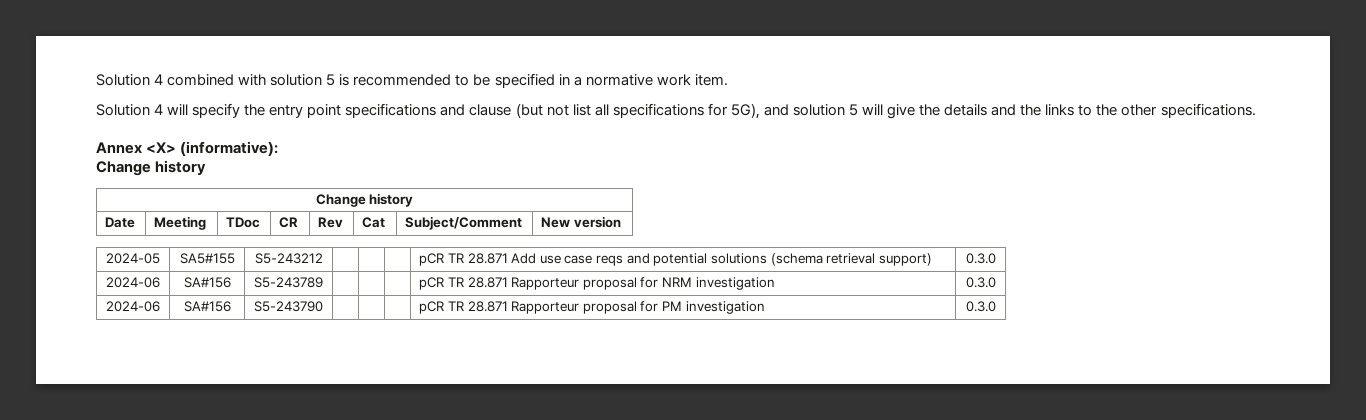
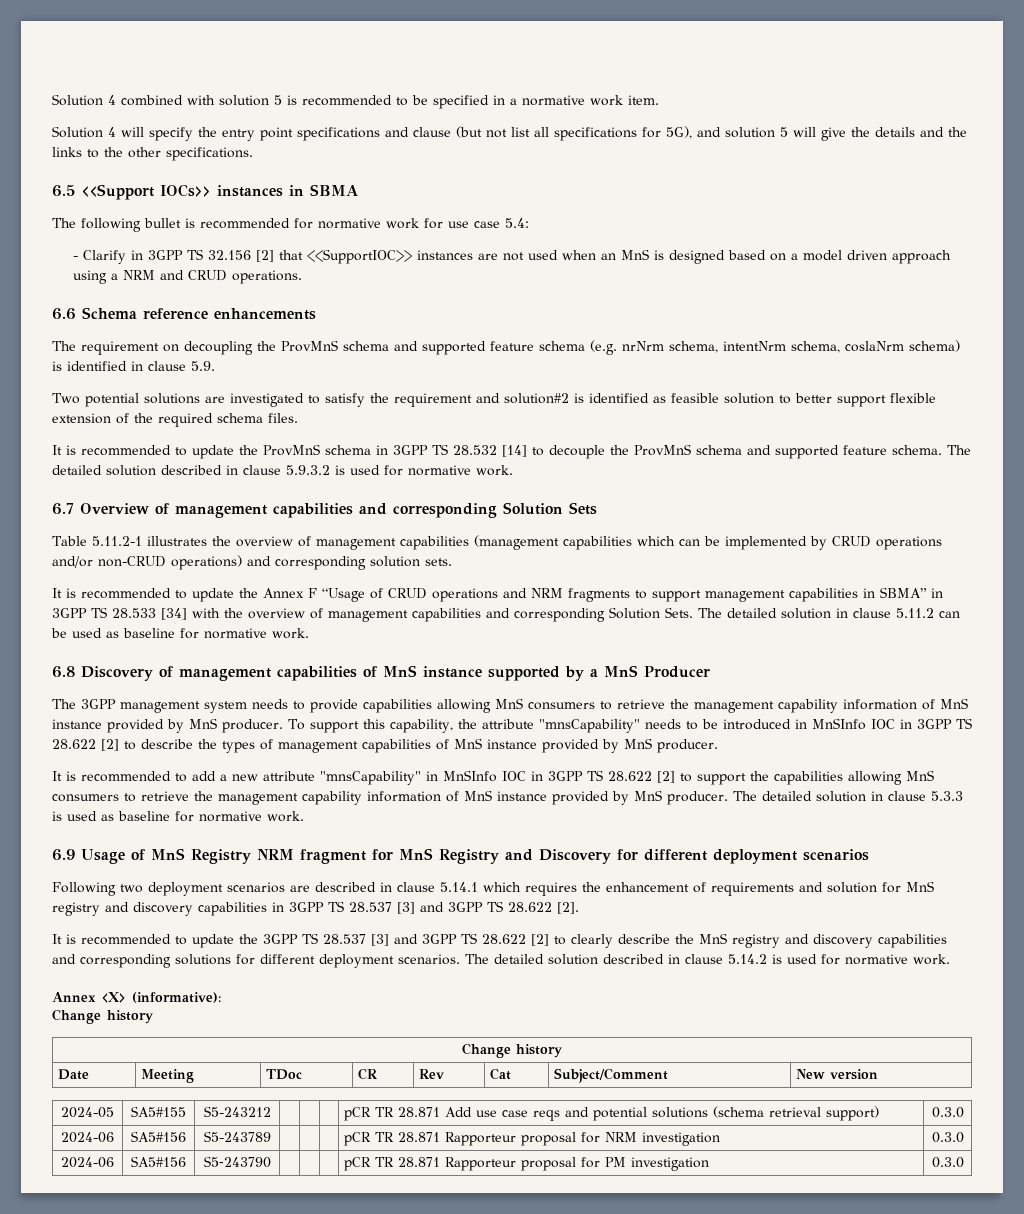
(1256, 110) none -> [52,184,358,200] [52,218,529,232] [72,249,951,264] [72,270,302,284] [52,307,316,320] [52,340,960,355] [52,361,215,371] [52,393,936,407] [52,413,298,427] [52,444,971,459] [52,465,513,476] [52,502,597,518] [52,535,942,550] [52,555,452,570] [52,587,943,602] [52,607,960,622] [51,628,309,639] [52,665,710,681] [52,698,968,713] [52,718,972,733] [52,738,718,753] [52,770,934,785] [52,790,963,805] [52,811,304,822] [52,848,869,864] [52,881,934,896] [52,901,579,916] [52,933,947,948] [52,954,950,968] // 6.5 <<Support IOCs>> instances in SBMA // The following bullet is recommended for normative work for use case 5.4: // - Clarify in 3GPP TS 32.156 [2] that <<SupportIOC>> instances are not used when an MnS is designed based on a model driven approach using a NRM and CRUD operations. // 6.6 Schema reference enhancements // The requirement on decoupling the ProvMnS schema and supported feature schema (e.g. nrNrm schema, intentNrm schema, coslaNrm schema) is identified in clause 5.9. // Two potential solutions are investigated to satisfy the requirement and solution#2 is identified as feasible solution to better support flexible extension of the required schema files. // It is recommended to update the ProvMnS schema in 3GPP TS 28.532 [14] to decouple the ProvMnS schema and supported feature schema. The detailed solution described in clause 5.9.3.2 is used for normative work. // 6.7 Overview of management capabilities and corresponding Solution Sets // Table 5.11.2-1 illustrates the overview of management capabilities (management capabilities which can be implemented by CRUD operations and/or non-CRUD operations) and corresponding solution sets. // It is recommended to update the Annex F “Usage of CRUD operations and NRM fragments to support management capabilities in SBMA” in 3GPP TS 28.533 [34] with the overview of management capabilities and corresponding Solution Sets. The detailed solution in clause 5.11.2 can be used as baseline for normative work. // 6.8 Discovery of management capabilities of MnS instance supported by a MnS Producer // The 3GPP management system needs to provide capabilities allowing MnS consumers to retrieve the management capability information of MnS instance provided by MnS producer. To support this capability, the attribute "mnsCapability" needs to be introduced in MnSInfo IOC in 3GPP TS 28.622 [2] to describe the types of management capabilities of MnS instance provided by MnS producer. // It is recommended to add a new attribute "mnsCapability" in MnSInfo IOC in 3GPP TS 28.622 [2] to support the capabilities allowing MnS consumers to retrieve the management capability information of MnS instance provided by MnS producer. The detailed solution in clause 5.3.3 is used as baseline for normative work. // 6.9 Usage of MnS Registry NRM fragment for MnS Registry and Discovery for different deployment scenarios // Following two deployment scenarios are described in clause 5.14.1 which requires the enhancement of requirements and solution for MnS registry and discovery capabilities in 3GPP TS 28.537 [3] and 3GPP TS 28.622 [2]. // It is recommended to update the 3GPP TS 28.537 [3] and 3GPP TS 28.622 [2] to clearly describe the MnS registry and discovery capabilities and corresponding solutions for different deployment scenarios. The detailed solution described in clause 5.14.2 is used for normative work.
[183,277,231,288] SA#156 -> [131,1131,186,1142] SA5#156
[183,301,231,312] SA#156 -> [131,1156,186,1167] SA5#156

